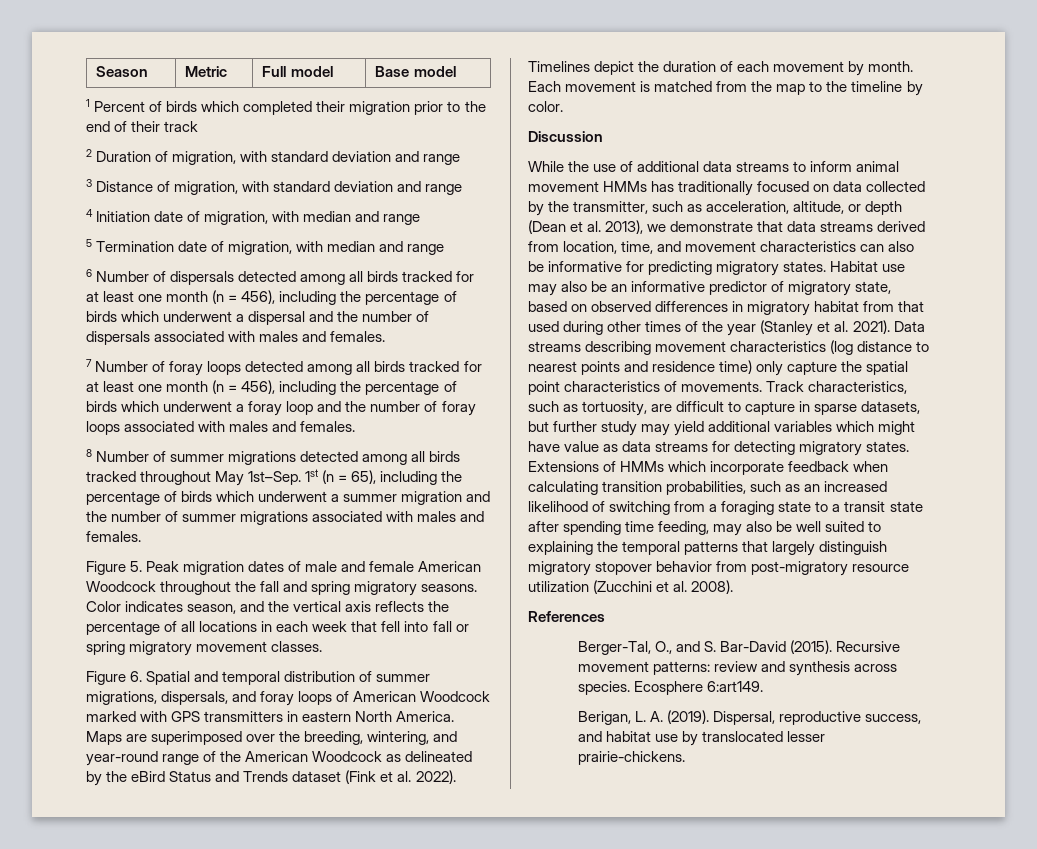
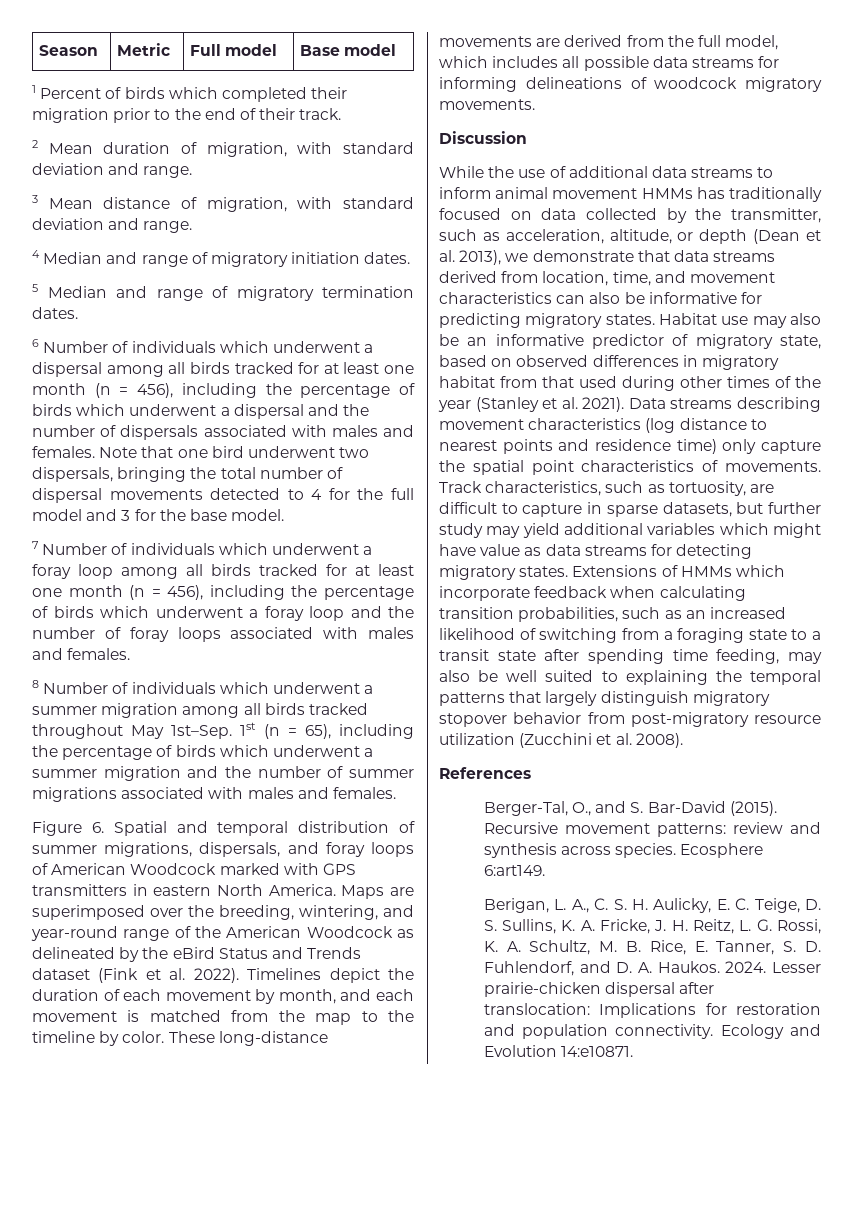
[164,121,199,132] track -> [299,108,342,120] track.
[96,151,461,165] [86,179,463,195] [86,209,421,225] [86,239,445,255] [86,269,297,285] Duration of migration, with standard deviation and range // 3 Distance of migration, with standard deviation and range // 4 Initiation date of migration, with median and range // 5 Termination date of migration, with median and range // 6 Number of dispersals detected -> [48,142,414,157] [32,163,193,178] [32,195,414,212] [32,218,193,233] [32,250,411,267] [32,284,414,301] [32,307,78,319] [32,339,374,353] [32,362,102,377] Mean duration of migration, with standard deviation and range. // 3 Mean distance of migration, with standard deviation and range. // 4 Median and range of migratory initiation dates. // 5 Median and range of migratory termination dates. // 6 Number of individuals which underwent a dispersal
[86,359,304,376] // 7 Number of foray loops detected -> [99,446,370,458] [32,467,343,482] [32,488,414,503] [32,509,285,521] [32,541,373,555] [32,564,113,579] Note that one bird underwent two dispersals, bringing the total number of dispersal movements detected to 4 for the full model and 3 for the base model. // 7 Number of individuals which underwent a foray loop
[170,451,359,465] summer migrations detected -> [131,682,374,694] [32,703,179,718] individuals which underwent a summer migration
[86,561,482,575] [86,581,478,596] [86,601,450,614] [86,621,469,635] [86,641,323,656] // Figure 5. Peak migration dates of male and female American Woodcock throughout the fall and spring migratory seasons. Color indicates season, and the vertical axis reflects the percentage of all locations in each week that fell into fall or spring migratory movement classes. -> (396, 793) none
[868,61,914,72] [528,81,561,92] month. Each -> [278,989,414,1004] month, and each
(563, 106) none -> [168,1031,328,1046] [439,35,779,50] [439,56,780,71] [439,77,822,92] [439,99,535,110] These long-distance movements are derived from the full model, which includes all possible data streams for informing delineations of woodcock migratory movements.
[650,710,922,725] [578,731,826,746] [578,751,686,765] A. (2019). Dispersal, reproductive success, and habitat use by translocated lesser prairie-chickens. -> [571,898,821,913] [483,919,822,934] [483,940,822,955] [483,961,821,976] [483,982,715,997] [483,1003,821,1018] [483,1024,821,1039] [483,1045,634,1057] A., C. S. H. Aulicky, E. C. Teige, D. S. Sullins, K. A. Fricke, J. H. Reitz, L. G. Rossi, K. A. Schultz, M. B. Rice, E. Tanner, S. D. Fuhlendorf, and D. A. Haukos. 2024. Lesser prairie-chicken dispersal after translocation: Implications for restoration and population connectivity. Ecology and Evolution 14:e10871.

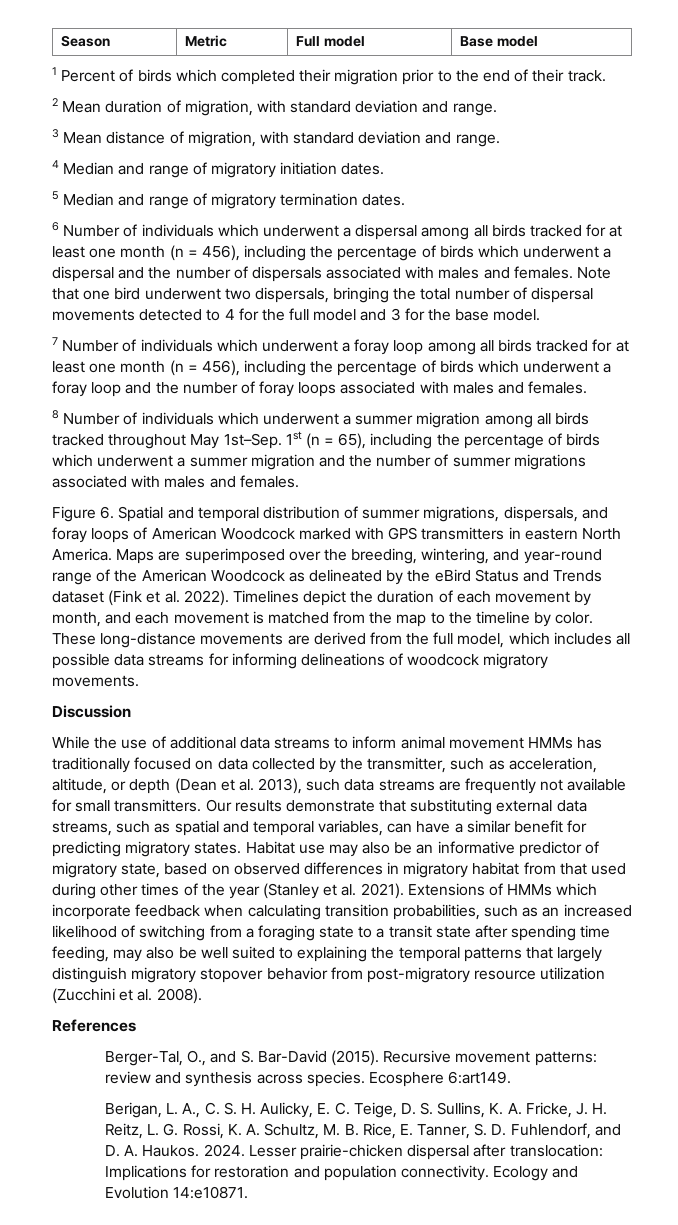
[505,250,776,262] [439,271,775,286] [439,292,737,304] we demonstrate that data streams derived from location, time, and movement characteristics can also be informative -> [306,778,627,794] [52,799,587,815] [52,820,564,836] such data streams are frequently not available for small transmitters. Our results demonstrate that substituting external data streams, such as spatial and temporal variables, can have a similar benefit
[628,397,821,412] [439,418,767,433] [439,439,821,454] [439,460,821,475] [439,481,774,496] [439,502,821,517] [439,523,821,538] [439,544,753,559] [439,565,569,580] Data streams describing movement characteristics (log distance to nearest points and residence time) only capture the spatial point characteristics of movements. Track characteristics, such as tortuosity, are difficult to capture in sparse datasets, but further study may yield additional variables which might have value as data streams for detecting migratory states. -> (404, 891) none

